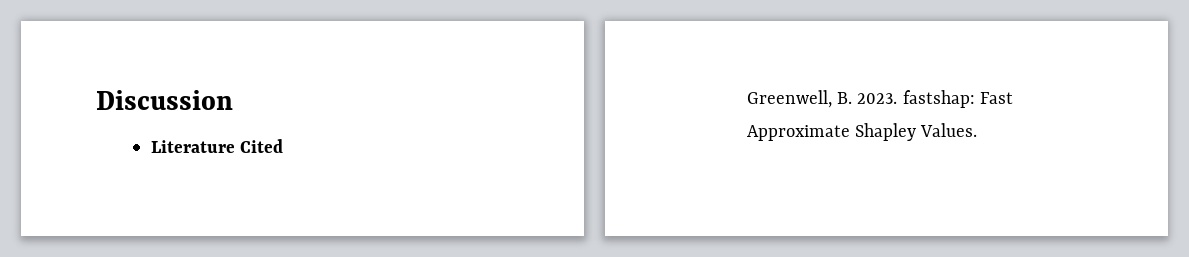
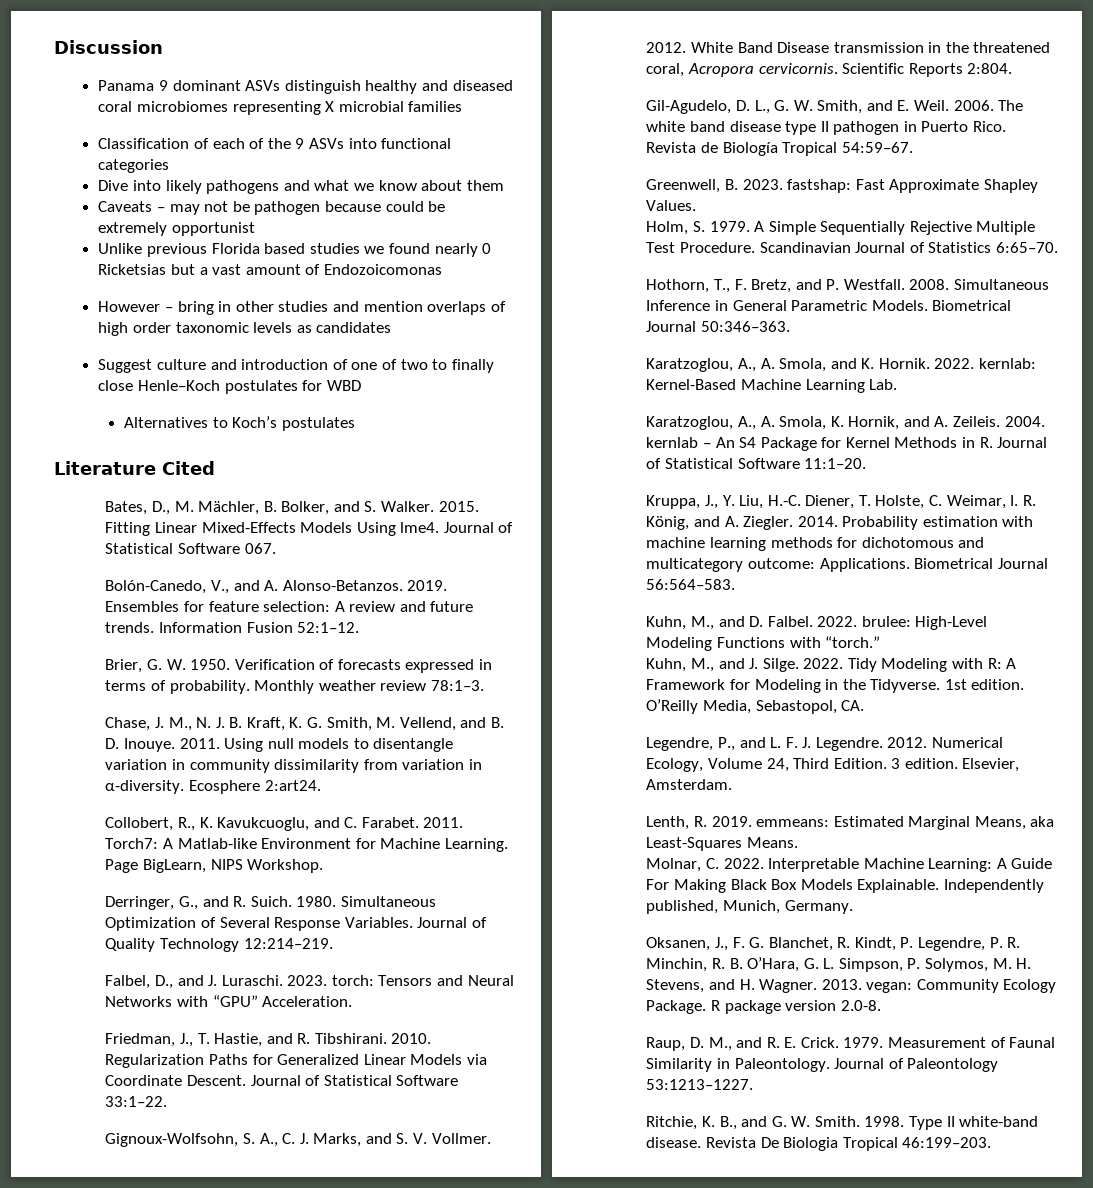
[150,139,284,153] Literature Cited -> [98,80,513,94] [98,101,463,115] [98,138,452,149] [98,159,170,173] [98,180,504,194] [98,201,446,215] [98,222,255,236] [98,243,492,257] [98,264,442,275] [98,301,506,315] [98,322,392,336] [98,359,494,373] [98,380,361,394] [124,416,355,431] [54,461,215,475] [105,501,479,515] [105,522,514,536] [105,543,276,554] [105,580,448,594] [105,601,474,612] [105,622,360,633] [105,659,493,673] [105,680,484,694] [105,717,505,731] [105,738,454,752] [105,759,482,773] [105,780,321,794] [105,817,464,831] [105,838,508,852] [105,859,324,873] [105,896,436,910] [105,917,487,931] [105,938,333,952] [105,975,514,989] [105,995,353,1007] [105,1033,432,1047] [105,1054,487,1068] [105,1075,459,1086] [105,1096,168,1107] [105,1133,491,1147] [646,42,1051,53] [646,63,1013,77] [646,100,1024,114] [646,121,1007,135] [646,142,913,156] Panama 9 dominant ASVs distinguish healthy and diseased coral microbiomes representing X microbial families // Classification of each of the 9 ASVs into functional categories // Dive into likely pathogens and what we know about them // Caveats – may not be pathogen because could be extremely opportunist // Unlike previous Florida based studies we found nearly 0 Ricketsias but a vast amount of Endozoicomonas // However – bring in other studies and mention overlaps of high order taxonomic levels as candidates // Suggest culture and introduction of one of two to finally close Henle–Koch postulates for WBD // Alternatives to Koch’s postulates // Literature Cited // Bates, D., M. Mächler, B. Bolker, and S. Walker. 2015. Fitting Linear Mixed-Effects Models Using lme4. Journal of Statistical Software 067. // Bolón-Canedo, V., and A. Alonso-Betanzos. 2019. Ensembles for feature selection: A review and future trends. Information Fusion 52:1–12. // Brier, G. W. 1950. Verification of forecasts expressed in terms of probability. Monthly weather review 78:1–3. // Chase, J. M., N. J. B. Kraft, K. G. Smith, M. Vellend, and B. D. Inouye. 2011. Using null models to disentangle variation in community dissimilarity from variation in α-diversity. Ecosphere 2:art24. // Collobert, R., K. Kavukcuoglu, and C. Farabet. 2011. Torch7: A Matlab-like Environment for Machine Learning. Page BigLearn, NIPS Workshop. // Derringer, G., and R. Suich. 1980. Simultaneous Optimization of Several Response Variables. Journal of Quality Technology 12:214–219. // Falbel, D., and J. Luraschi. 2023. torch: Tensors and Neural Networks with “GPU” Acceleration. // Friedman, J., T. Hastie, and R. Tibshirani. 2010. Regularization Paths for Generalized Linear Models via Coordinate Descent. Journal of Statistical Software 33:1–22. // Gignoux-Wolfsohn, S. A., C. J. Marks, and S. V. Vollmer. 2012. White Band Disease transmission in the threatened coral, Acropora cervicornis. Scientific Reports 2:804. // Gil-Agudelo, D. L., G. W. Smith, and E. Weil. 2006. The white band disease type II pathogen in Puerto Rico. Revista de Biología Tropical 54:59–67.
(978, 130) none -> [646,221,1036,235] [646,242,1058,253] [646,279,1050,293] [646,300,1012,311] [646,321,790,332] [646,358,1037,372] [646,379,898,393] [646,416,1045,430] [646,437,1048,451] [646,458,867,469] [646,495,1036,509] [646,516,1034,530] [646,537,985,551] [646,558,1048,572] [646,579,736,590] [646,616,988,630] [646,636,881,651] [646,658,1017,672] [646,679,1025,693] [646,699,865,714] [646,737,1004,751] [646,758,1020,772] [646,779,733,790] [646,816,1055,830] [646,837,798,851] [646,858,1053,872] [646,879,1044,893] [646,900,853,914] [646,937,1021,951] [646,957,1032,972] [646,979,1057,993] [646,1000,881,1014] [646,1037,1056,1051] [646,1058,999,1072] [646,1079,754,1090] [646,1116,1039,1130] [646,1137,992,1151] // Holm, S. 1979. A Simple Sequentially Rejective Multiple Test Procedure. Scandinavian Journal of Statistics 6:65–70. // Hothorn, T., F. Bretz, and P. Westfall. 2008. Simultaneous Inference in General Parametric Models. Biometrical Journal 50:346–363. // Karatzoglou, A., A. Smola, and K. Hornik. 2022. kernlab: Kernel-Based Machine Learning Lab. // Karatzoglou, A., A. Smola, K. Hornik, and A. Zeileis. 2004. kernlab – An S4 Package for Kernel Methods in R. Journal of Statistical Software 11:1–20. // Kruppa, J., Y. Liu, H.-C. Diener, T. Holste, C. Weimar, I. R. König, and A. Ziegler. 2014. Probability estimation with machine learning methods for dichotomous and multicategory outcome: Applications. Biometrical Journal 56:564–583. // Kuhn, M., and D. Falbel. 2022. brulee: High-Level Modeling Functions with “torch.” // Kuhn, M., and J. Silge. 2022. Tidy Modeling with R: A Framework for Modeling in the Tidyverse. 1st edition. O’Reilly Media, Sebastopol, CA. // Legendre, P., and L. F. J. Legendre. 2012. Numerical Ecology, Volume 24, Third Edition. 3 edition. Elsevier, Amsterdam. // Lenth, R. 2019. emmeans: Estimated Marginal Means, aka Least-Squares Means. // Molnar, C. 2022. Interpretable Machine Learning: A Guide For Making Black Box Models Explainable. Independently published, Munich, Germany. // Oksanen, J., F. G. Blanchet, R. Kindt, P. Legendre, P. R. Minchin, R. B. O’Hara, G. L. Simpson, P. Solymos, M. H. Stevens, and H. Wagner. 2013. vegan: Community Ecology Package. R package version 2.0-8. // Raup, D. M., and R. E. Crick. 1979. Measurement of Faunal Similarity in Paleontology. Journal of Paleontology 53:1213–1227. // Ritchie, K. B., and G. W. Smith. 1998. Type II white-band disease. Revista De Biologia Tropical 46:199–203.

